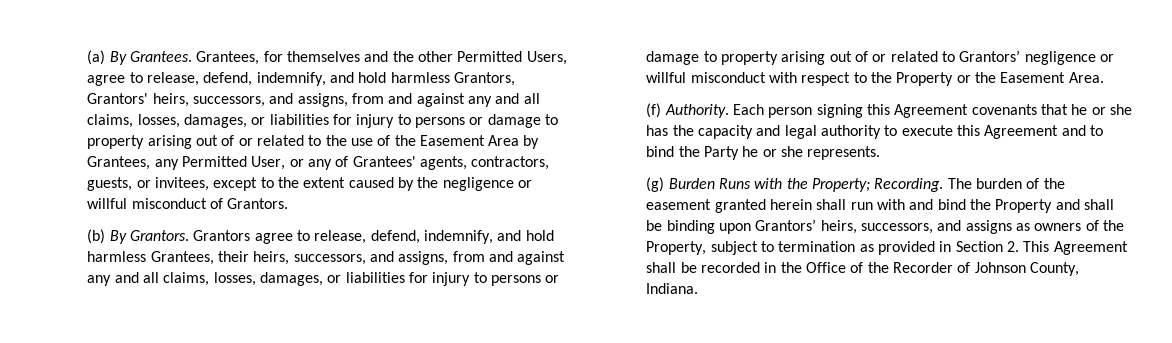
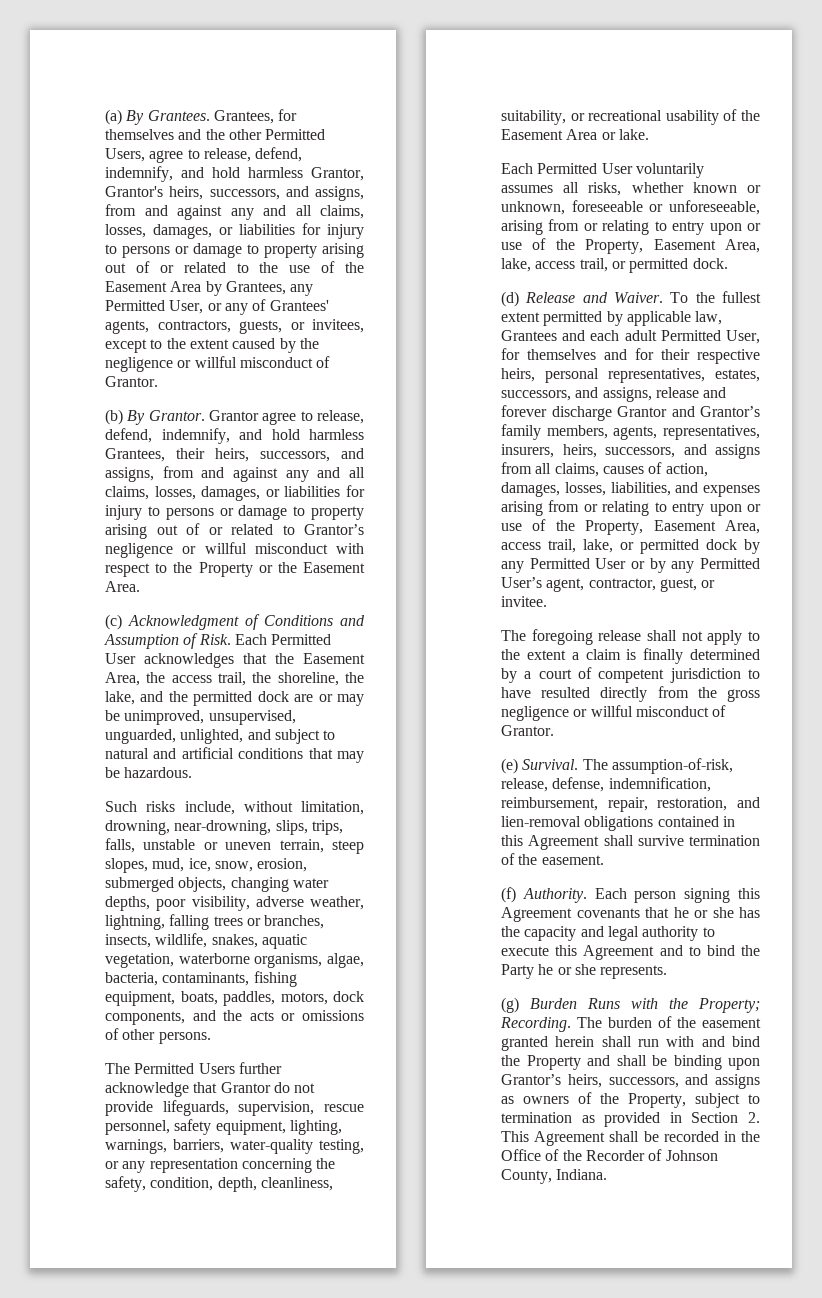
[453,72,515,86] [87,93,149,104] Grantors, Grantors' -> [311,167,364,181] [104,186,163,197] Grantor, Grantor's
[227,198,289,209] Grantors. -> [104,376,158,387] Grantor.
[129,230,251,241] Grantors. Grantors -> [148,410,259,421] Grantor. Grantor
[959,50,1021,62] Grantors’ -> [304,524,364,535] Grantor’s
(1104, 77) none -> [104,614,365,630] [103,633,332,649] [104,653,365,668] [104,672,365,686] [104,691,364,706] [104,710,296,725] [104,729,336,744] [104,747,364,763] [104,767,193,778] [104,801,364,815] [104,820,343,835] [104,838,364,854] [104,858,308,873] [104,877,329,892] [104,896,364,911] [104,914,325,930] [104,933,307,949] [104,953,365,968] [104,971,297,987] [104,991,364,1006] [104,1010,364,1025] [104,1028,211,1044] [104,1062,282,1074] [104,1082,316,1097] [104,1100,365,1116] [104,1119,342,1135] [104,1139,364,1154] [104,1158,336,1173] [104,1176,333,1192] [500,109,760,125] [500,129,649,140] [500,163,704,178] [500,182,761,196] [500,200,760,215] [500,219,761,235] [500,238,760,254] [500,258,728,273] [500,291,761,307] [500,311,723,326] [500,330,760,344] [500,348,760,364] [500,368,760,383] [500,387,727,402] [500,405,760,421] [500,424,760,440] [500,444,760,459] [500,462,708,477] [500,482,760,497] [500,500,761,516] [500,519,760,535] [500,539,760,554] [500,558,760,573] [500,577,716,592] [500,596,547,607] [500,629,760,645] [500,648,760,664] [500,667,760,683] [500,686,760,702] [500,705,727,721] [500,725,554,736] [500,758,733,774] [500,777,711,792] [500,797,760,812] [500,816,735,831] [500,835,760,850] [500,853,604,865] // (c) Acknowledgment of Conditions and Assumption of Risk. Each Permitted User acknowledges that the Easement Area, the access trail, the shoreline, the lake, and the permitted dock are or may be unimproved, unsupervised, unguarded, unlighted, and subject to natural and artificial conditions that may be hazardous. // Such risks include, without limitation, drowning, near-drowning, slips, trips, falls, unstable or uneven terrain, steep slopes, mud, ice, snow, erosion, submerged objects, changing water depths, poor visibility, adverse weather, lightning, falling trees or branches, insects, wildlife, snakes, aquatic vegetation, waterborne organisms, algae, bacteria, contaminants, fishing equipment, boats, paddles, motors, dock components, and the acts or omissions of other persons. // The Permitted Users further acknowledge that Grantor do not provide lifeguards, supervision, rescue personnel, safety equipment, lighting, warnings, barriers, water-quality testing, or any representation concerning the safety, condition, depth, cleanliness, suitability, or recreational usability of the Easement Area or lake. // Each Permitted User voluntarily assumes all risks, whether known or unknown, foreseeable or unforeseeable, arising from or relating to entry upon or use of the Property, Easement Area, lake, access trail, or permitted dock. // (d) Release and Waiver. To the fullest extent permitted by applicable law, Grantees and each adult Permitted User, for themselves and for their respective heirs, personal representatives, estates, successors, and assigns, release and forever discharge Grantor and Grantor’s family members, agents, representatives, insurers, heirs, successors, and assigns from all claims, causes of action, damages, losses, liabilities, and expenses arising from or relating to entry upon or use of the Property, Easement Area, access trail, lake, or permitted dock by any Permitted User or by any Permitted User’s agent, contractor, guest, or invitee. // The foregoing release shall not apply to the extent a claim is finally determined by a court of competent jurisdiction to have resulted directly from the gross negligence or willful misconduct of Grantor. // (e) Survival. The assumption-of-risk, release, defense, indemnification, reimbursement, repair, restoration, and lien-removal obligations contained in this Agreement shall survive termination of the easement.
[755,219,817,231] Grantors’ -> [500,1074,561,1085] Grantor’s

